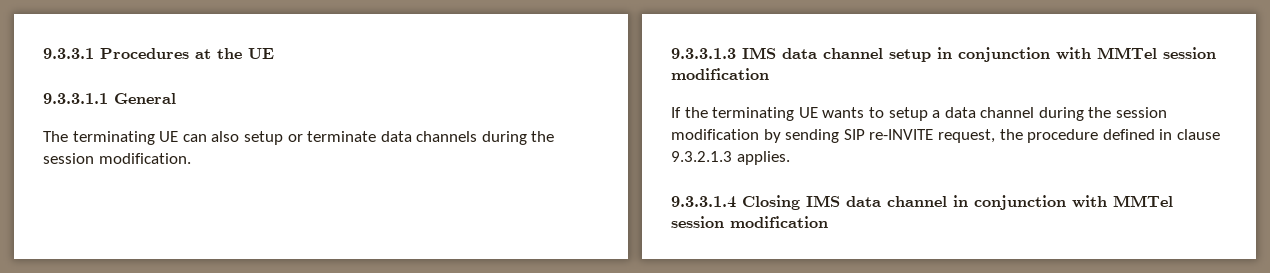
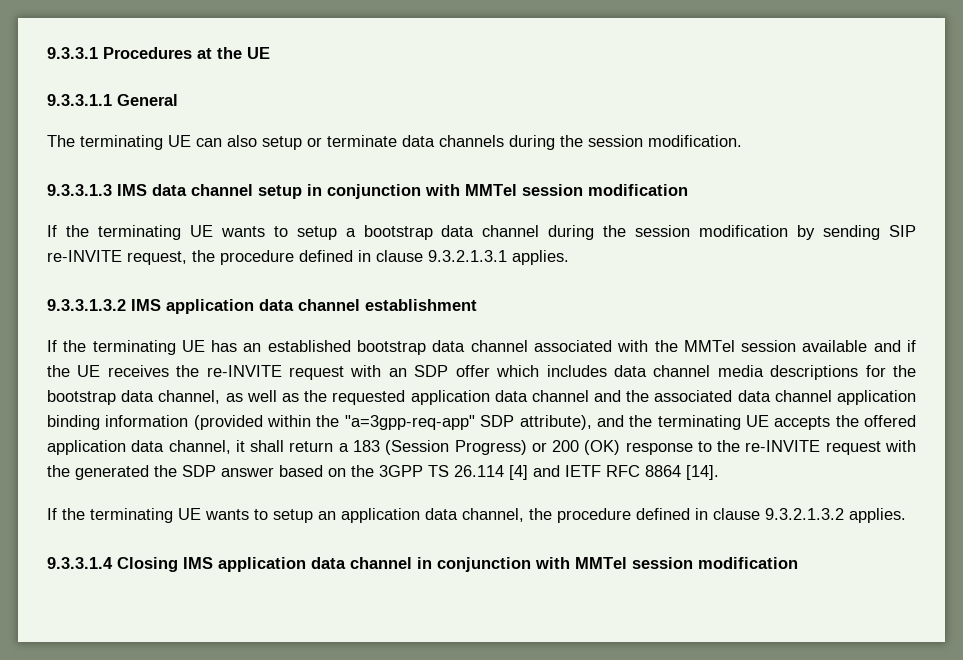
(941, 114) none -> [363,225,433,240] bootstrap
[671,151,732,162] 9.3.2.1.3 -> [428,250,569,265] [47,299,477,314] [47,340,916,355] [47,365,916,380] [47,390,916,405] [47,415,917,430] [47,440,917,455] [47,465,719,480] [47,508,844,523] 9.3.2.1.3.1 applies. // 9.3.3.1.3.2 IMS application data channel establishment // If the terminating UE has an established bootstrap data channel associated with the MMTel session available and if the UE receives the re-INVITE request with an SDP offer which includes data channel media descriptions for the bootstrap data channel, as well as the requested application data channel and the associated data channel application binding information (provided within the "a=3gpp-req-app" SDP attribute), and the terminating UE accepts the offered application data channel, it shall return a 183 (Session Progress) or 200 (OK) response to the re-INVITE request with the generated the SDP answer based on the 3GPP TS 26.114 [4] and IETF RFC 8864 [14]. // If the terminating UE wants to setup an application data channel, the procedure defined in clause 9.3.2.1.3.2
(840, 201) none -> [218,557,306,572] application

